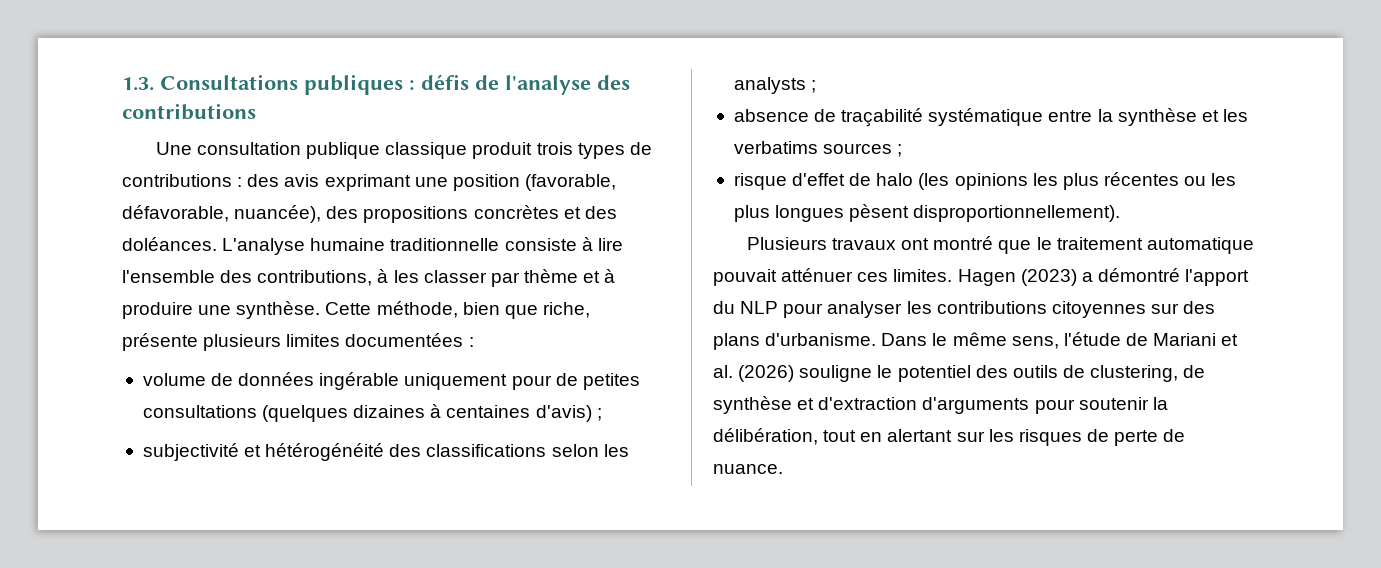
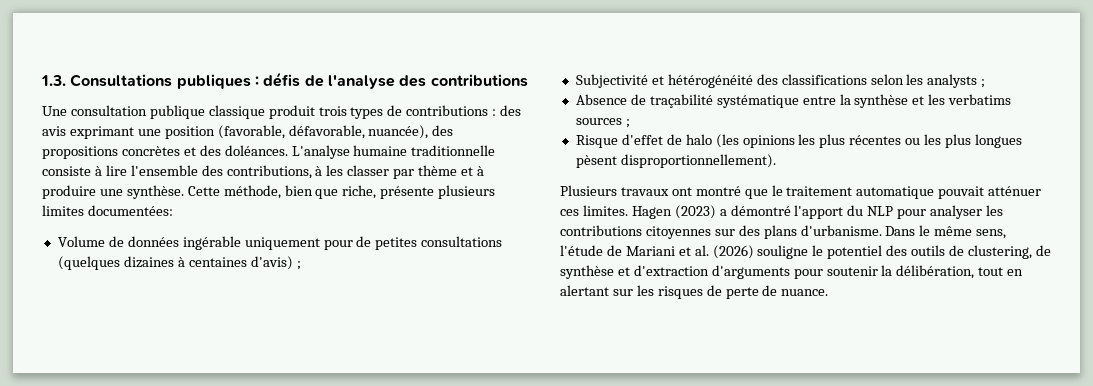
[345,333,474,347] [142,373,206,386] documentées : // volume -> [87,205,173,216] [57,236,105,247] documentées: // Volume
[142,443,239,461] subjectivité -> [575,74,648,88] Subjectivité
[733,109,809,122] absence -> [575,94,627,105] Absence
[733,173,787,190] risque -> [575,135,618,148] Risque

